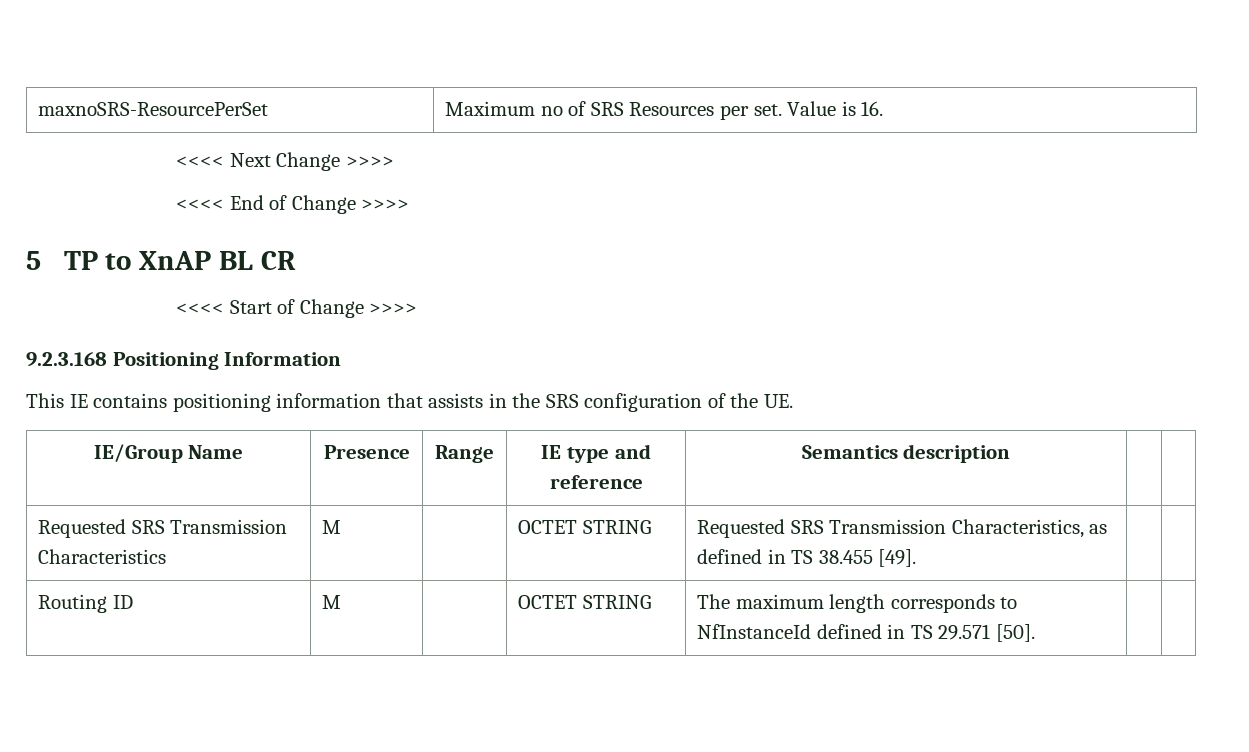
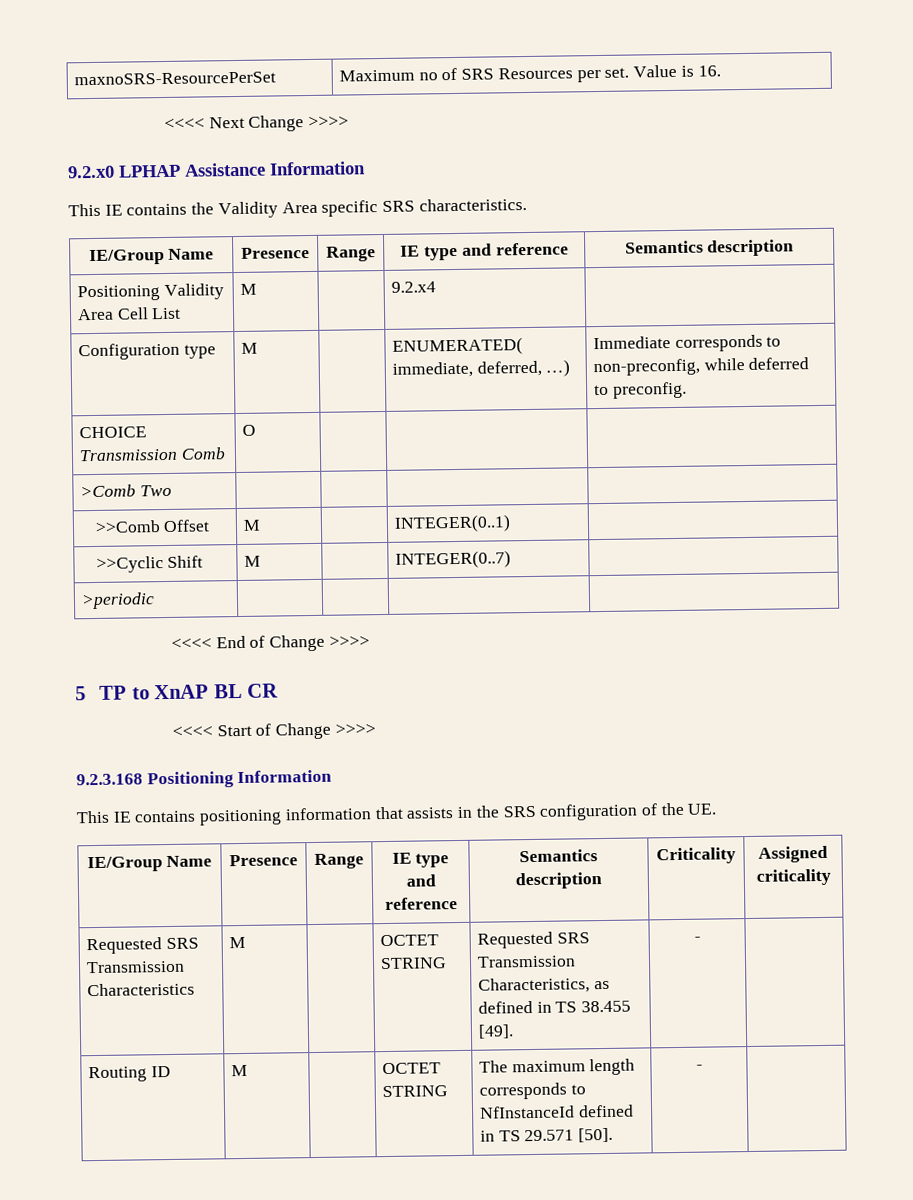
(394, 161) none -> [67,161,366,179] [68,197,527,219] [88,248,215,266] [241,246,310,259] [326,246,376,262] [400,242,569,261] [624,239,795,257] [76,283,224,302] [76,307,182,321] [239,283,257,295] [390,281,436,293] [77,342,216,361] [240,342,258,354] [391,337,523,356] [391,359,571,378] [592,334,782,352] [592,357,810,377] [593,381,687,399] [78,426,147,439] [78,447,226,462] [241,424,256,436] [79,484,172,498] [94,519,211,533] [242,519,261,531] [393,514,511,533] [95,555,204,573] [243,555,261,567] [394,550,511,569] [80,592,155,610] // 9.2.x0 LPHAP Assistance Information // This IE contains the Validity Area specific SRS characteristics. // IE/Group Name | Presence | Range | IE type and reference | Semantics description // Positioning Validity Area Cell List | M | | 9.2.x4 | // Configuration type | M | | ENUMERATED( immediate, deferred, …) | Immediate corresponds to non-preconfig, while deferred to preconfig. // CHOICE Transmission Comb | O | | | // >Comb Two | | | | // >>Comb Offset | M | | INTEGER(0..1) | // >>Cyclic Shift | M | | INTEGER(0..7) | // >periodic | | | |
(1011, 453) | -> [656,847,736,865] [758,845,828,863] [755,868,831,886] Criticality | Assigned criticality
(917, 558) none -> [693,936,701,942] -
(1036, 633) none -> [695,1064,703,1070] -

